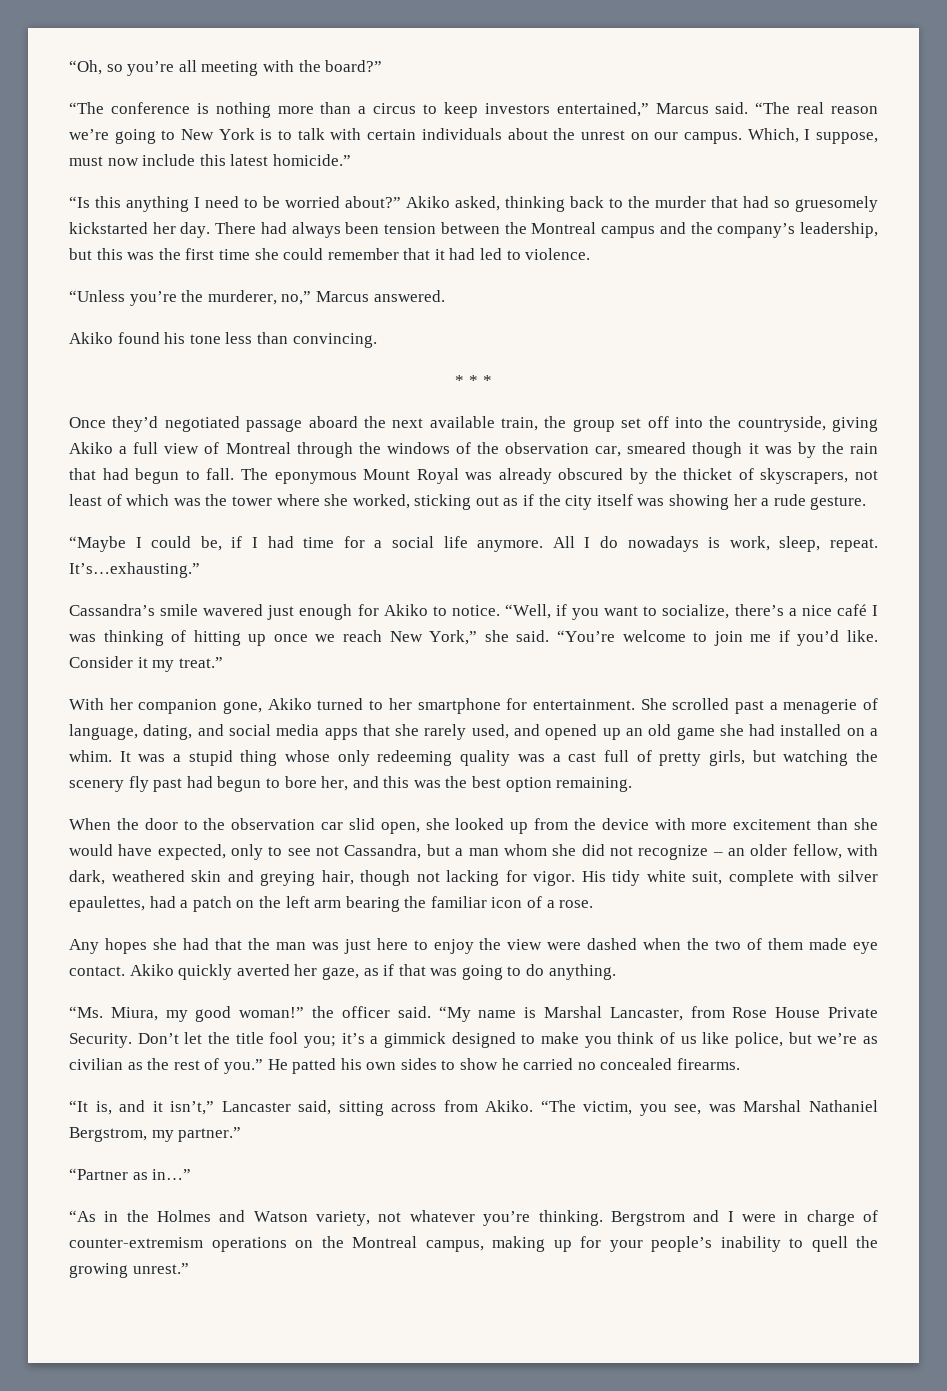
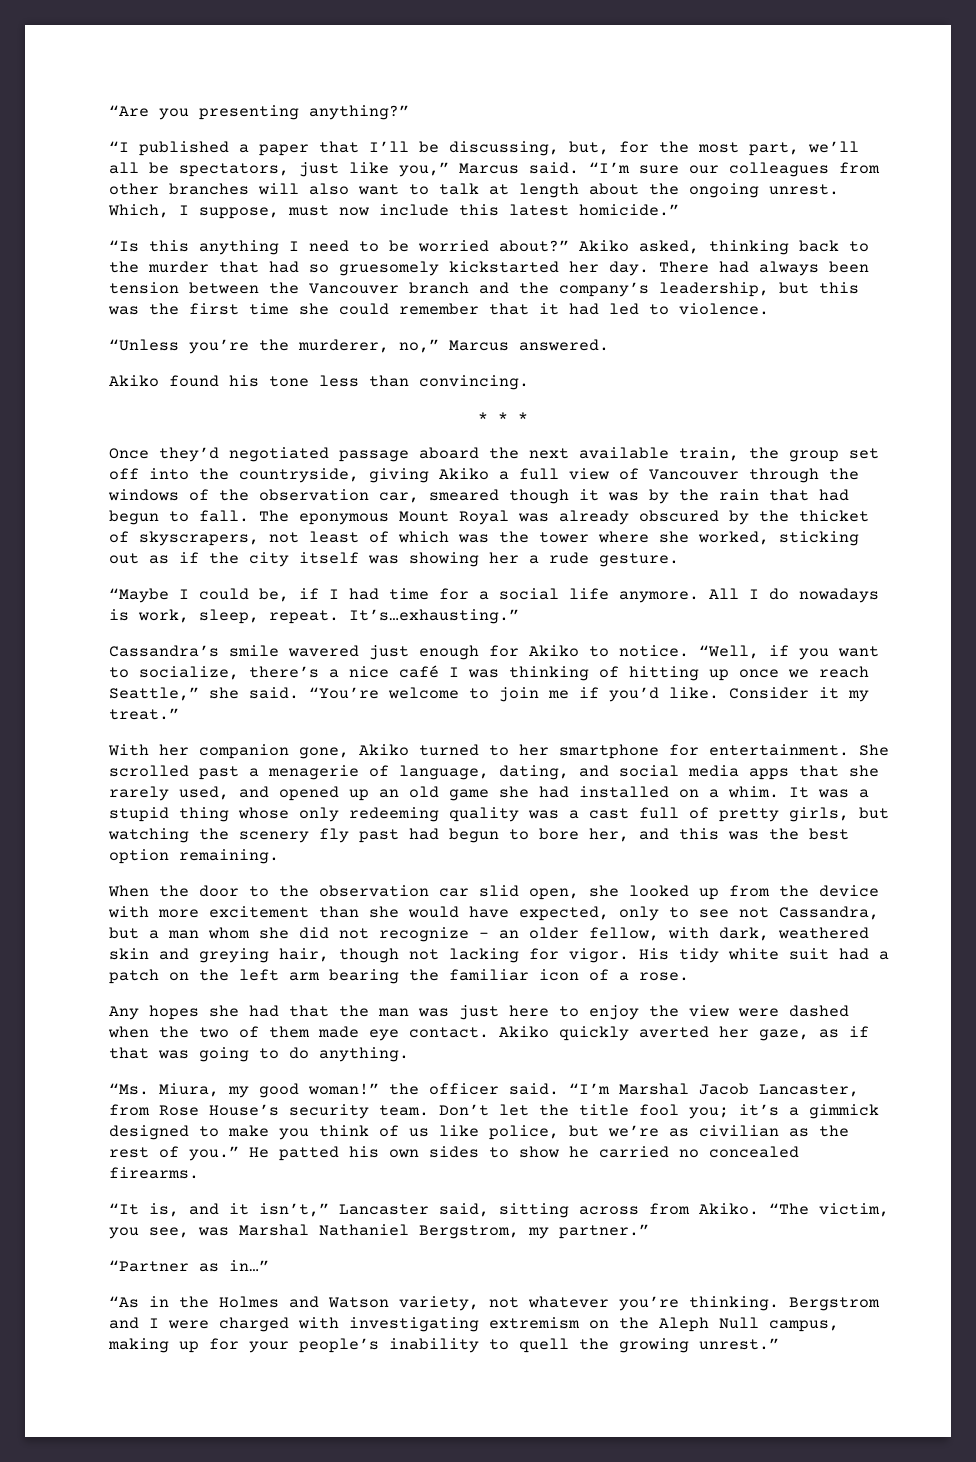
[69,60,383,76] [69,102,878,118] [69,128,742,144] “Oh, so you’re all meeting with the board?” // “The conference is nothing more than a circus to keep investors entertained,” Marcus said. “The real reason we’re going to New York is to talk with certain individuals about the unrest on our campus. -> [109,105,409,120] [109,141,859,156] [109,162,880,177] [109,183,839,198] “Are you presenting anything?” // “I published a paper that I’ll be discussing, but, for the most part, we’ll all be spectators, just like you,” Marcus said. “I’m sure our colleagues from other branches will also want to talk at length about the ongoing unrest.
[531,222,656,238] Montreal campus -> [309,282,469,294] Vancouver branch
[225,442,291,454] Montreal -> [649,469,739,480] Vancouver
[389,630,478,645] New York,” -> [109,687,199,701] Seattle,”
[692,870,878,886] [69,896,145,912] suit, complete with silver epaulettes, -> [789,948,829,960] suit
[438,1006,878,1022] [69,1033,132,1048] “My name is Marshal Lancaster, from Rose House Private Security. -> [569,1083,859,1097] [109,1104,429,1119] “I’m Marshal Jacob Lancaster, from Rose House’s security team.
[784,1210,879,1226] [69,1236,417,1252] in charge of counter-extremism operations on the Montreal -> [219,1317,759,1332] charged with investigating extremism on the Aleph Null

